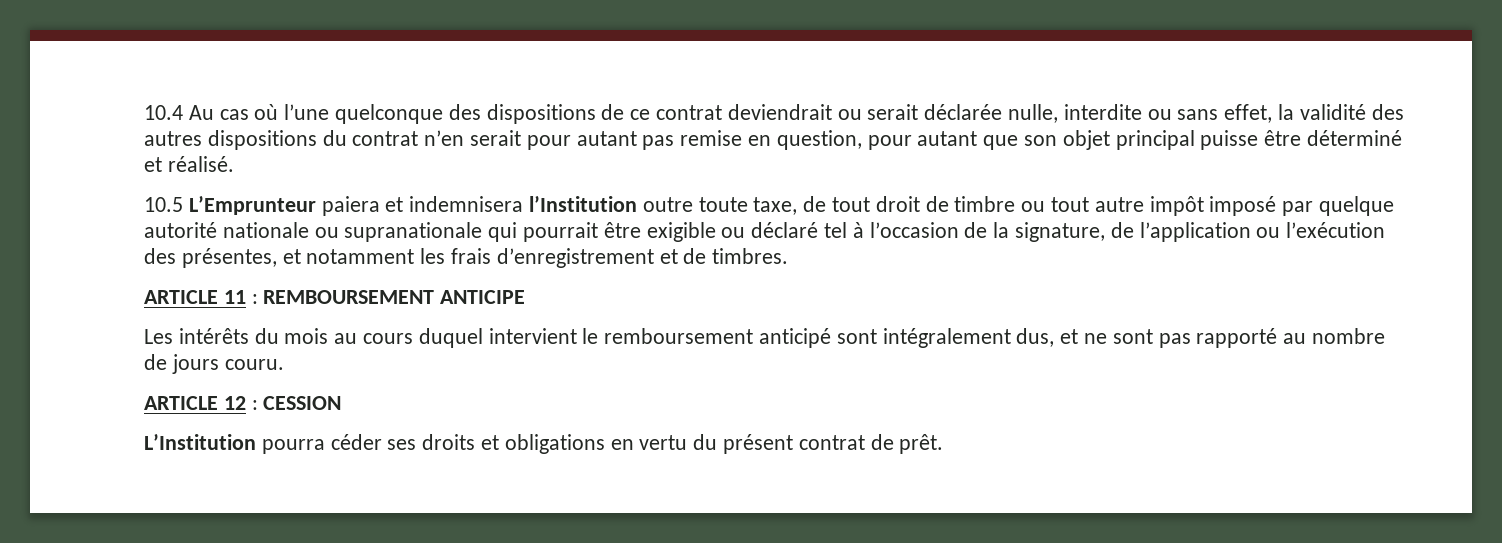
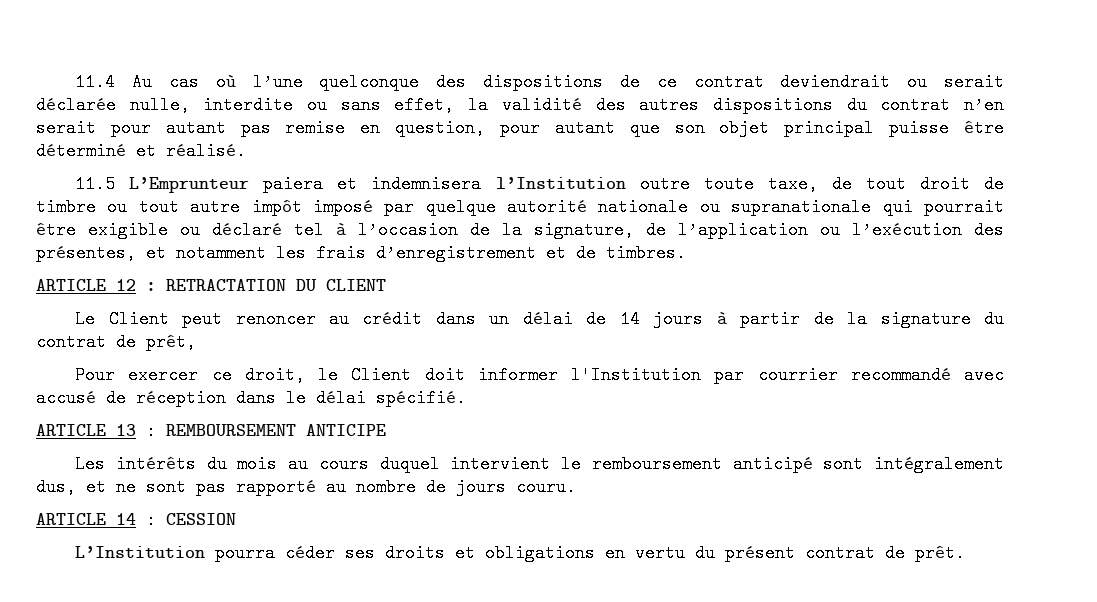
[144,105,183,120] 10.4 -> [75,73,116,91] 11.4
[144,197,183,212] 10.5 -> [75,175,116,193] 11.5
[223,290,246,304] 11 -> [116,279,386,291] [75,310,1004,328] [36,333,196,351] [75,366,1005,384] [36,389,466,407] [36,424,136,436] 12 : RETRACTATION DU CLIENT // Le Client peut renoncer au crédit dans un délai de 14 jours à partir de la signature du contrat de prêt, // Pour exercer ce droit, le Client doit informer l'Institution par courrier recommandé avec accusé de réception dans le délai spécifié. // ARTICLE 13
[223,396,246,410] 12 -> [116,513,136,525] 14

